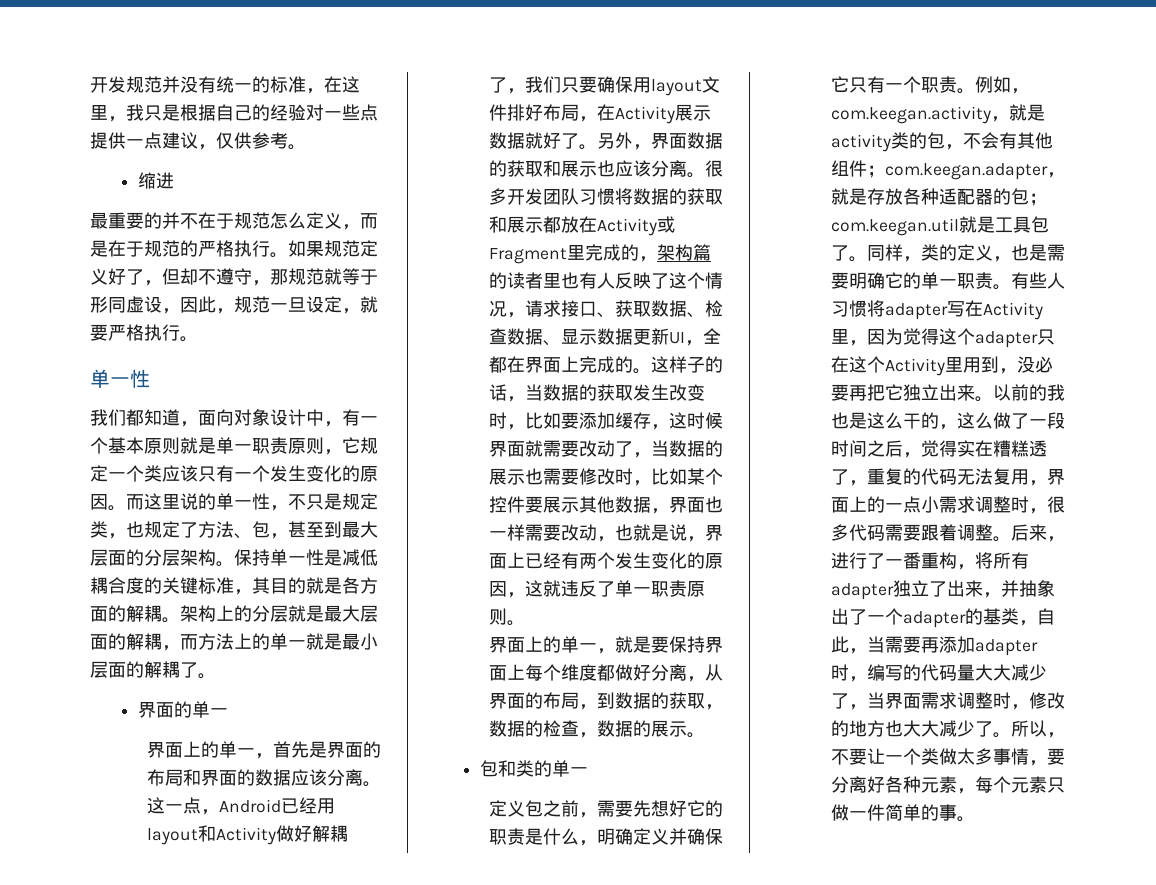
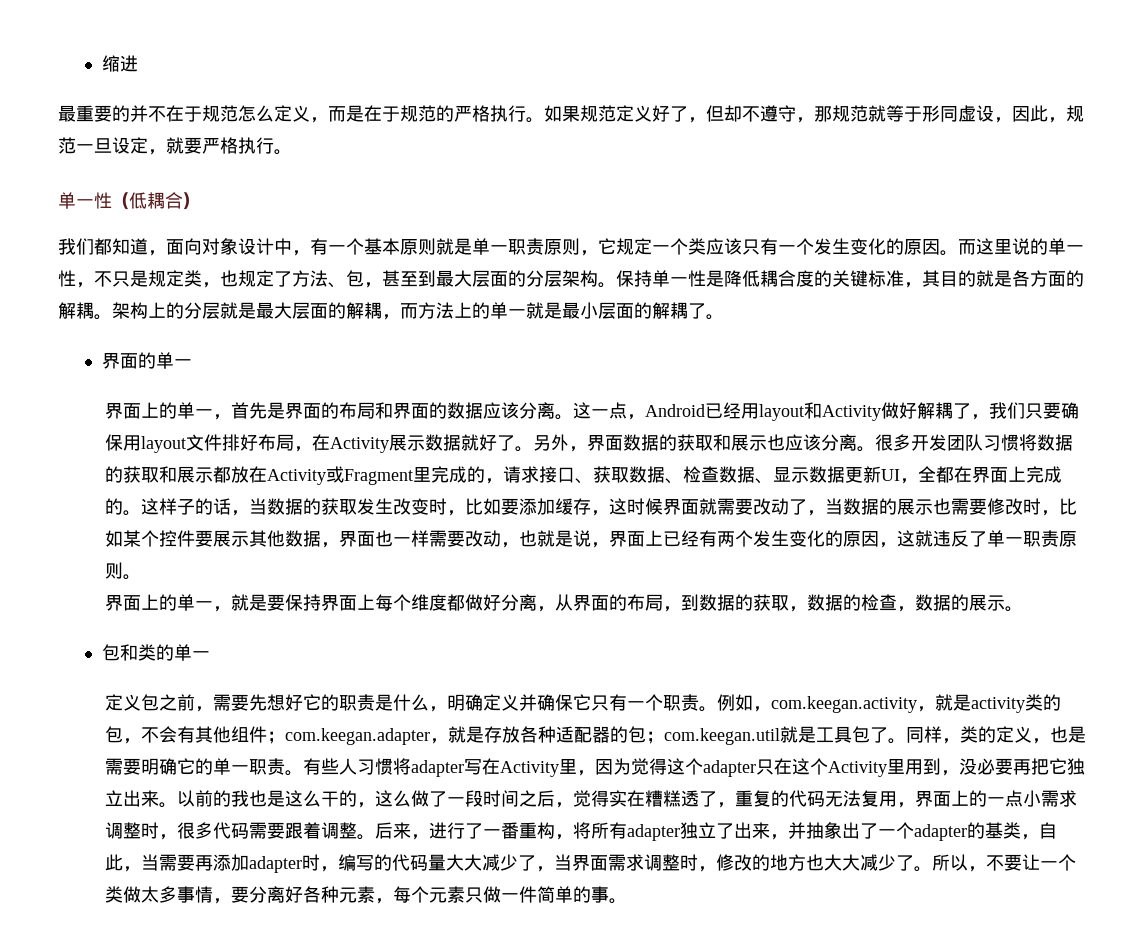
[90,76,360,94] [90,104,378,122] [90,132,306,150] 开发规范并没有统一的标准，在这里，我只是根据自己的经验对一些点提供一点建议，仅供参考。 // -> (101, 63) none
(150, 378) none -> [112,192,200,210] （低耦合）
[342,549,360,566] 减 -> [724,270,742,287] 降
[656,244,711,261] [488,272,723,289] [488,300,525,318] 架构篇的读者里也有人反映了这个情况， -> (504, 481) none

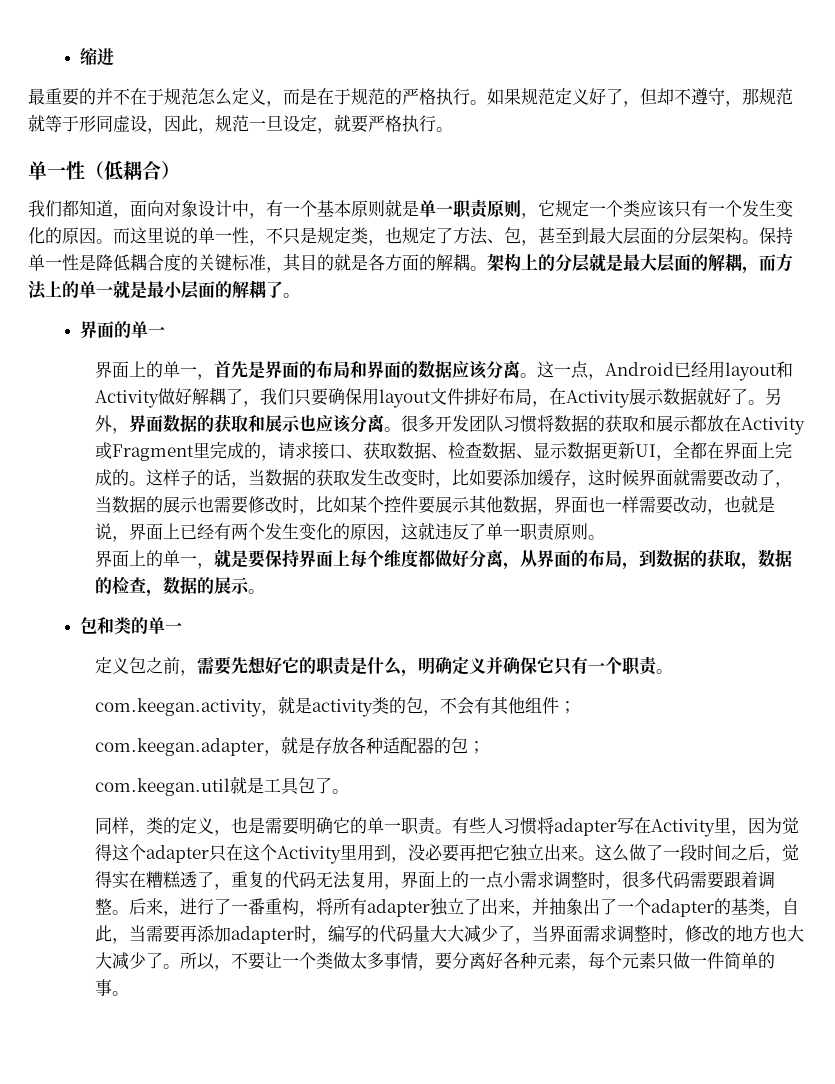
[717,694,772,712] 例如， -> (674, 671) //
(286, 737) none -> (577, 707) //
(665, 737) none -> (486, 747) //
(907, 741) none -> (350, 791) //
[177,790,376,808] 以前的我也是这么干的， -> (596, 858) none

